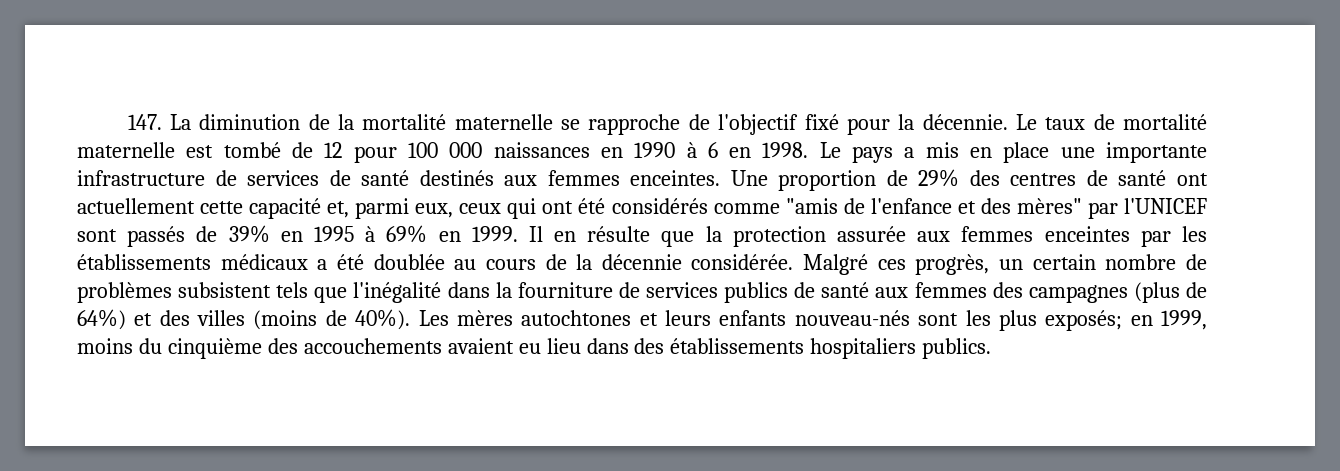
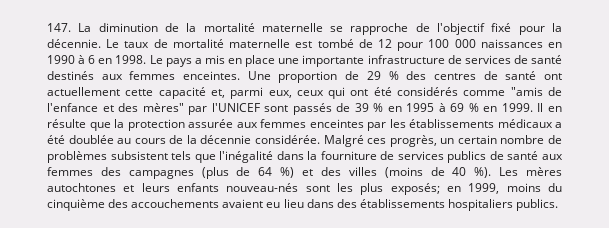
[918,169,960,187] 29% -> [366,71,399,80] 29 %
[228,225,270,243] 39% -> [354,103,384,112] 39 %
[386,225,428,243] 69% -> [450,103,479,112] 69 %
[77,309,126,330] 64%) -> [258,167,295,178] 64 %)
[355,309,411,330] 40%). -> [452,167,492,178] 40 %).

